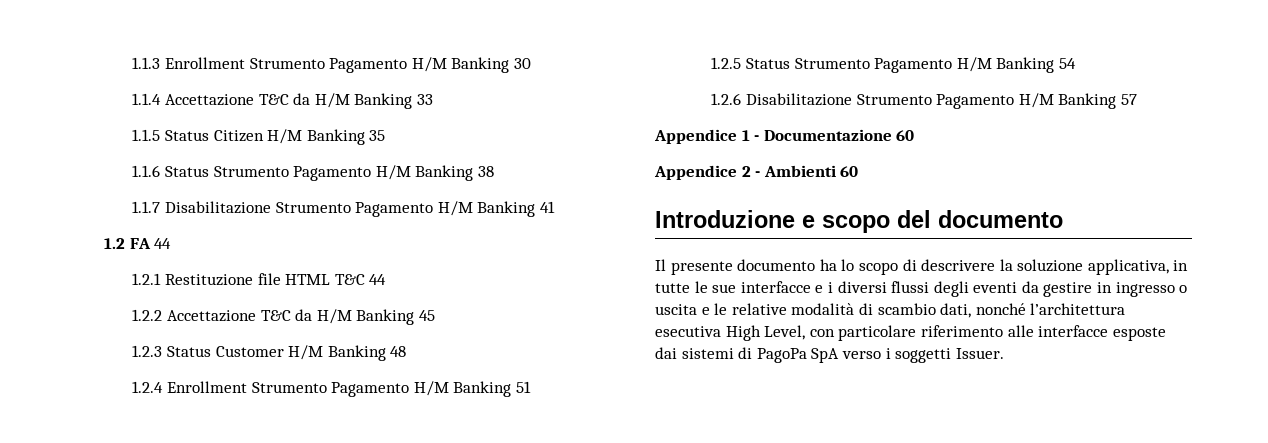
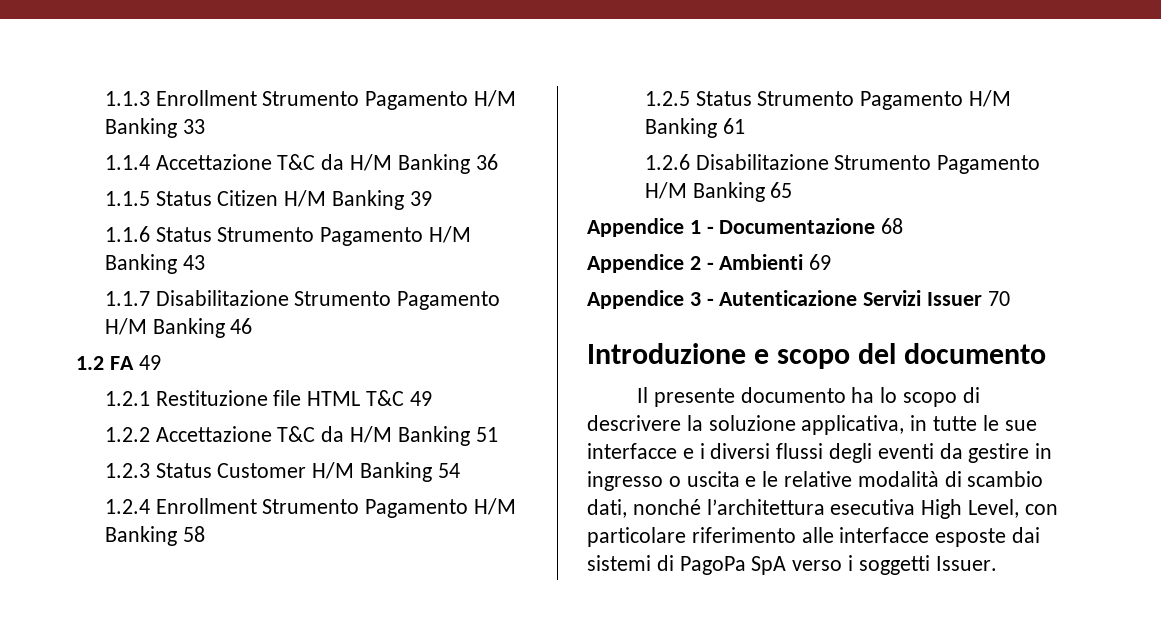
[513,58,531,69] 30 -> [182,119,205,134] 33
[416,94,433,105] 33 -> [475,154,498,170] 36
[369,130,386,141] 35 -> [409,191,432,206] 39
[477,166,494,177] 38 -> [182,255,205,270] 43
[539,201,555,213] 41 -> [230,318,253,334] 46
[154,238,172,249] 44 -> [138,355,161,370] 49
[369,274,387,285] 44 -> [409,391,432,406] 49
[418,310,435,321] 45 -> [475,427,498,442] 51
[390,346,407,357] 48 -> [437,463,460,478] 54
[515,381,531,393] 51 -> [182,526,205,542] 58
[1058,58,1076,69] 54 -> [722,118,745,134] 61
[1120,94,1137,105] 57 -> [770,182,793,198] 65
[896,130,915,141] 60 -> [881,218,904,234] 68
[840,166,859,177] 60 -> [809,254,832,270] [587,290,1010,309] 69 // Appendice 3 - Autenticazione Servizi Issuer 70

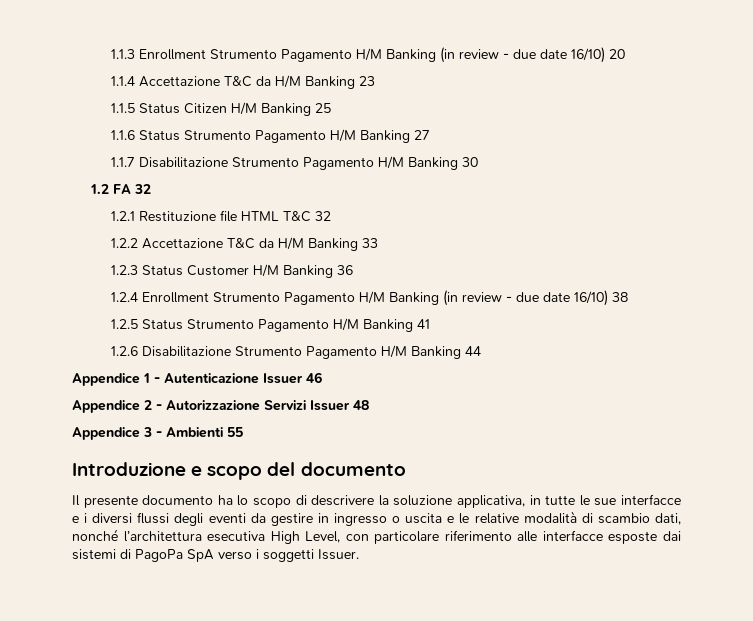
[182,119,205,134] 33 -> [439,47,625,63] (in review - due date 16/10) 20
[475,154,498,170] 36 -> [358,76,375,86] 23
[409,191,432,206] 39 -> [314,103,331,113] 25
[182,255,205,270] 43 -> [413,130,430,140] 27
[230,318,253,334] 46 -> [461,157,478,167] 30
[138,355,161,370] 49 -> [134,184,152,194] 32
[409,391,432,406] 49 -> [314,211,331,221] 32
[475,427,498,442] 51 -> [361,238,378,248] 33
[437,463,460,478] 54 -> [336,265,353,275] 36
[182,526,205,542] 58 -> [442,290,628,306] (in review - due date 16/10) 38
[722,118,745,134] 61 -> [416,319,430,329] 41
[770,182,793,198] 65 -> [464,346,481,356] 44
[719,218,904,234] Documentazione 68 -> [164,372,322,384] Autenticazione Issuer 46
[719,254,832,270] Ambienti 69 -> [166,400,369,411] Autorizzazione Servizi Issuer 48
[719,290,1010,306] Autenticazione Servizi Issuer 70 -> [166,427,243,438] Ambienti 55

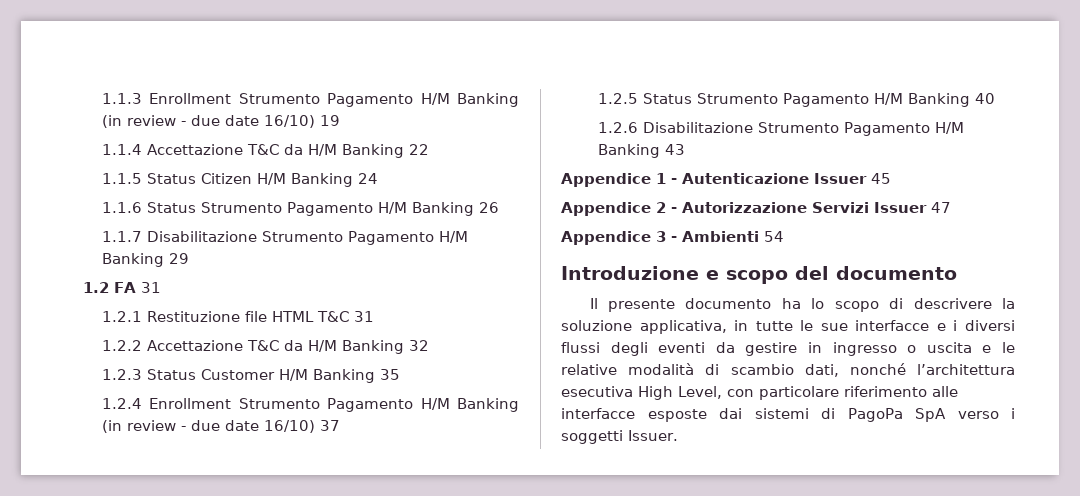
[608,49,625,59] 20 -> [319,115,340,126] 19
[358,76,375,86] 23 -> [408,144,429,155] 22
[314,103,331,113] 25 -> [357,173,378,184] 24
[413,130,430,140] 27 -> [478,202,499,213] 26
[461,157,478,167] 30 -> [168,253,189,264] 29
[134,184,152,194] 32 -> [141,282,162,293] 31
[314,211,331,221] 32 -> [353,311,374,322] 31
[361,238,378,248] 33 -> [408,340,429,351] 32
[336,265,353,275] 36 -> [379,369,400,380] 35
[611,292,628,302] 38 -> [319,420,340,431] 37
[416,319,430,329] 41 -> [974,93,995,104] 40
[464,346,481,356] 44 -> [664,144,685,155] 43
[306,372,322,383] 46 -> [871,173,891,184] 45
[353,400,369,410] 48 -> [931,202,951,213] 47
[227,427,243,437] 55 -> [764,231,784,242] 54

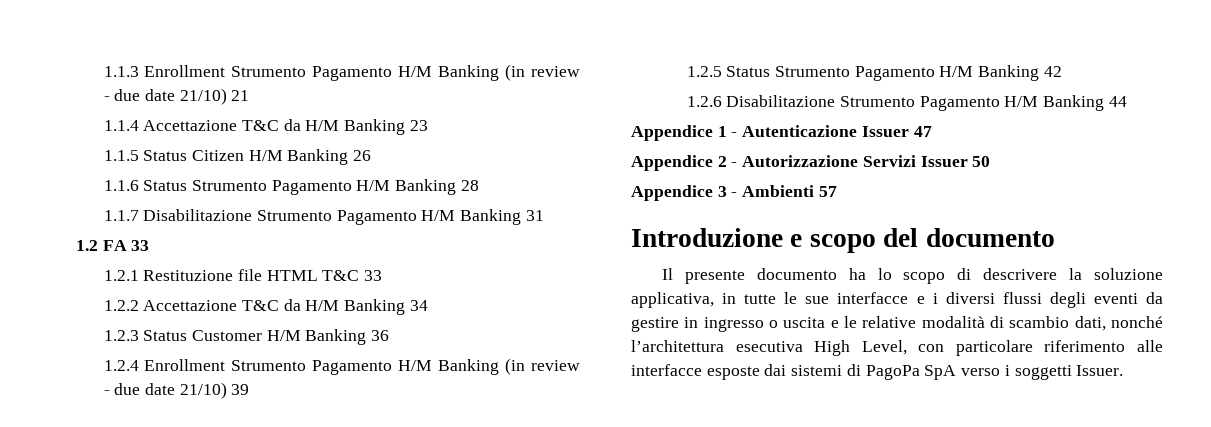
[263,115,340,128] 16/10) 19 -> [179,88,250,105] 21/10) 21
[408,144,429,155] 22 -> [409,120,428,131] 23
[357,173,378,184] 24 -> [353,150,372,161] 26
[478,202,499,213] 26 -> [460,180,479,191] 28
[168,253,189,264] 29 -> [525,210,544,221] 31
[141,282,162,293] 31 -> [131,240,150,251] 33
[353,311,374,322] 31 -> [364,270,383,281] 33
[408,340,429,351] 32 -> [409,300,428,311] 34
[379,369,400,380] 35 -> [371,330,390,341] 36
[263,420,340,433] 16/10) 37 -> [179,382,250,399] 21/10) 39
[974,93,995,104] 40 -> [1043,66,1062,77] 42
[664,144,685,155] 43 -> [1108,96,1127,107] 44
[871,173,891,184] 45 -> [913,126,932,137] 47
[931,202,951,213] 47 -> [972,156,991,167] 50
[764,231,784,242] 54 -> [818,186,837,197] 57

